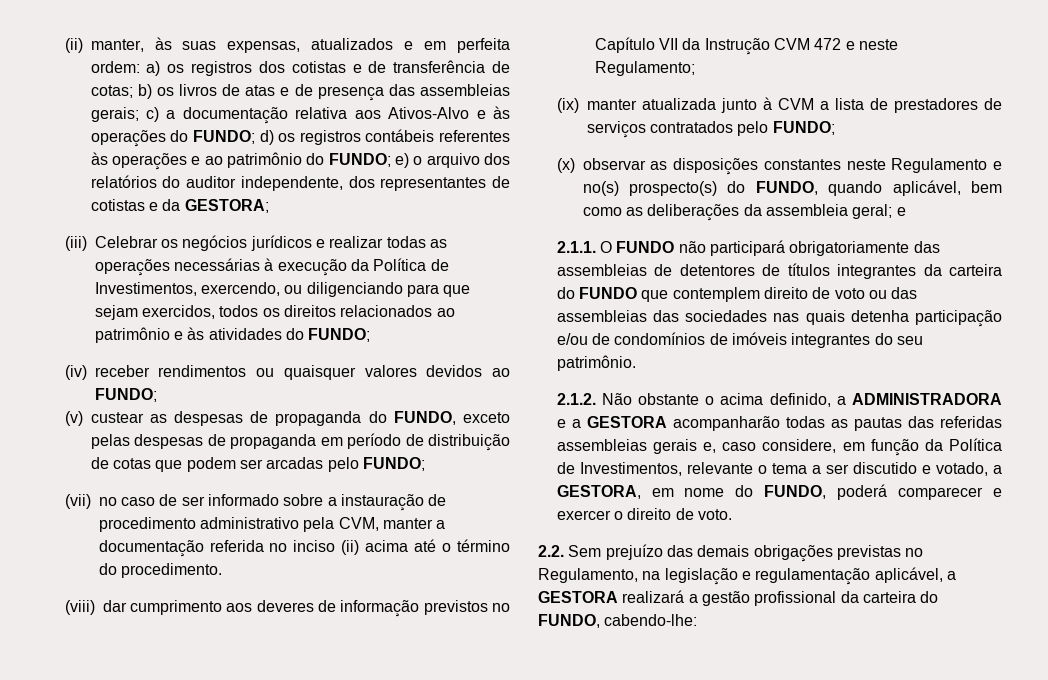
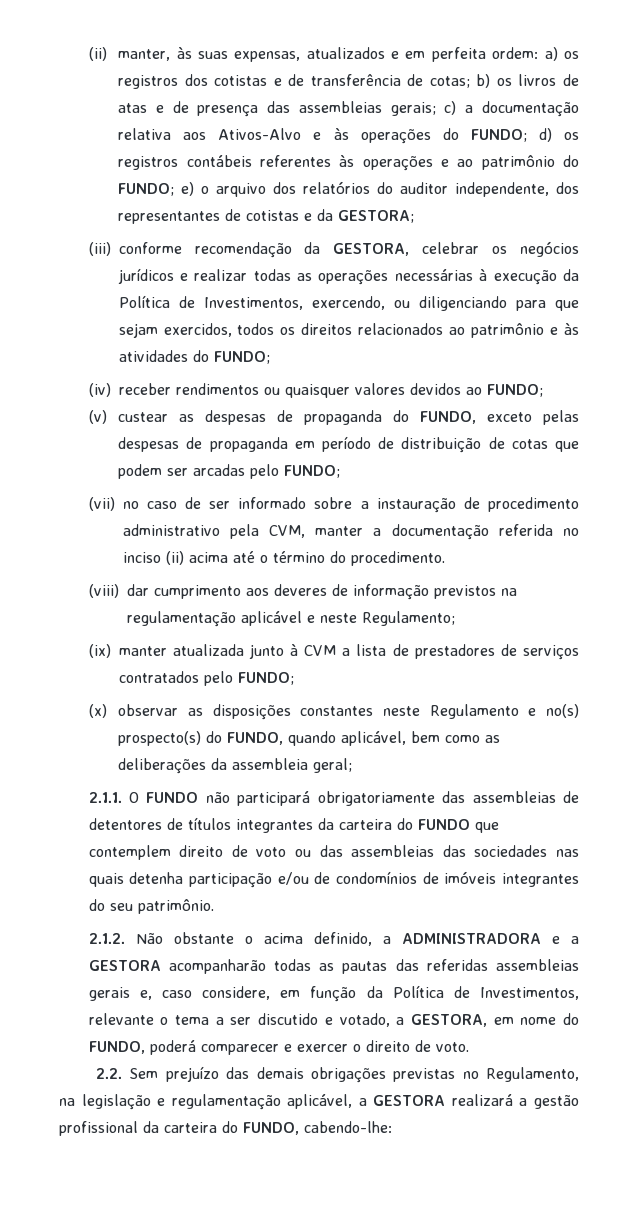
[94,236,158,248] Celebrar -> [118,242,480,258] conforme recomendação da GESTORA, celebrar
[492,603,511,612] [594,37,842,55] no Capítulo VII da Instrução CVM 472 -> [500,588,517,596] [126,611,302,627] na regulamentação aplicável
[896,207,906,216] e -> (353, 765) none

